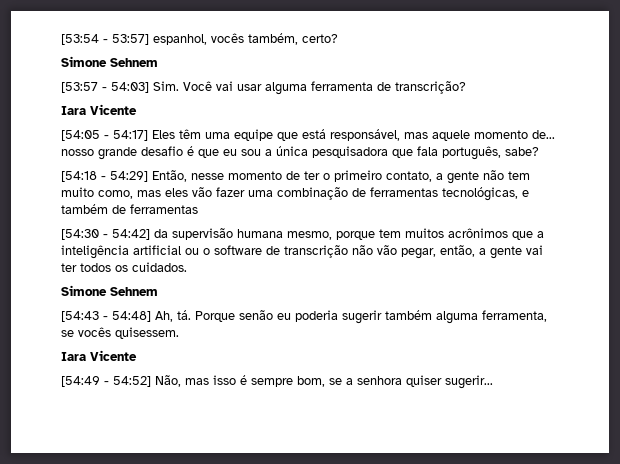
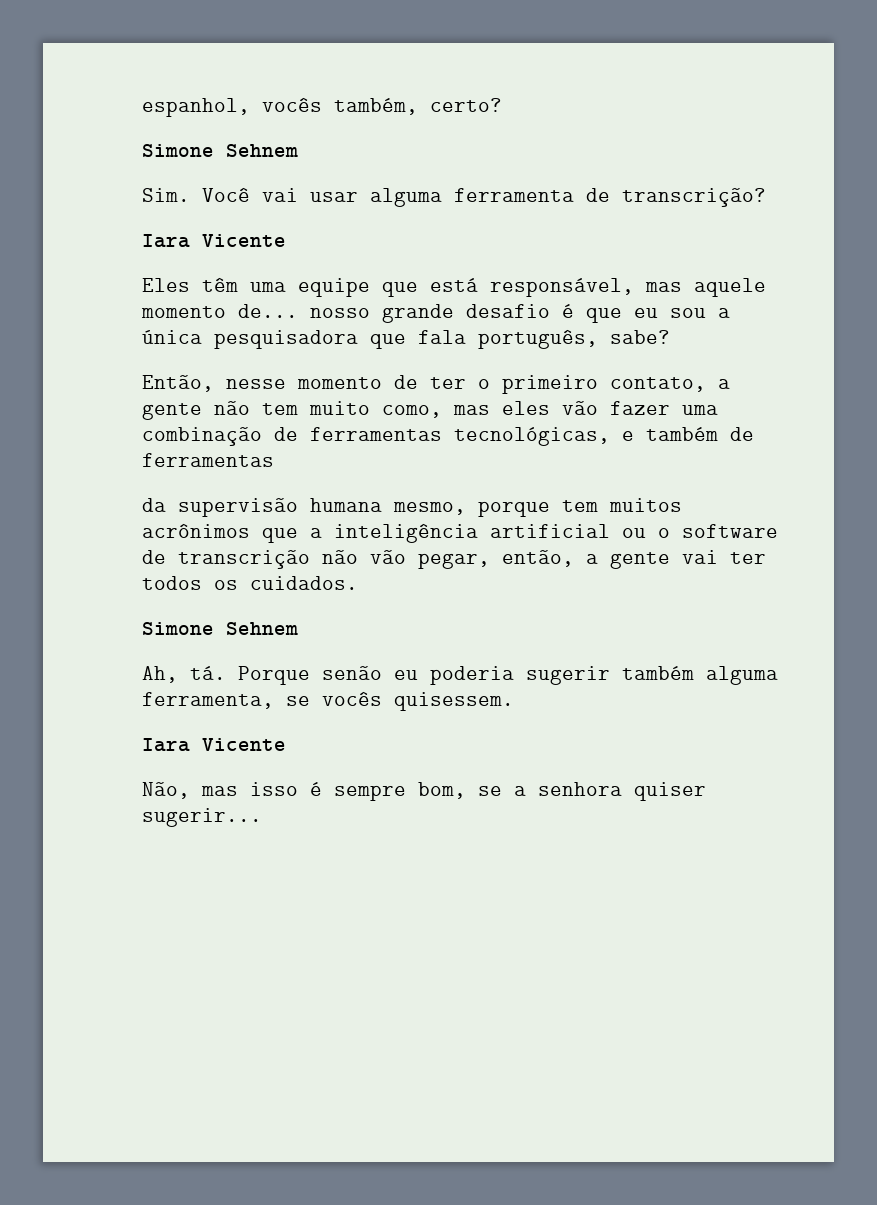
[61,34,149,45] [53:54 - 53:57] -> (142, 107) none
[61,82,149,93] [53:57 - 54:03] -> (298, 150) none
[61,130,148,141] [54:05 - 54:17] -> (286, 240) none
[61,171,148,182] [54:18 - 54:29] -> (670, 337) none
[61,229,150,240] [54:30 - 54:42] -> (274, 460) none
[61,311,151,322] [54:43 - 54:48] -> (298, 628) none
[61,376,151,387] [54:49 - 54:52] -> (286, 744) none

